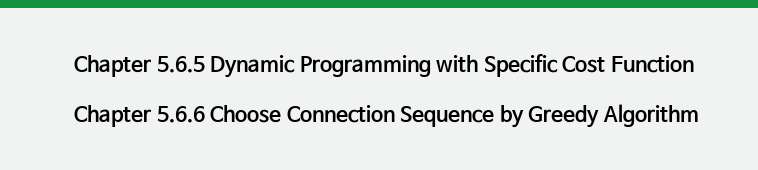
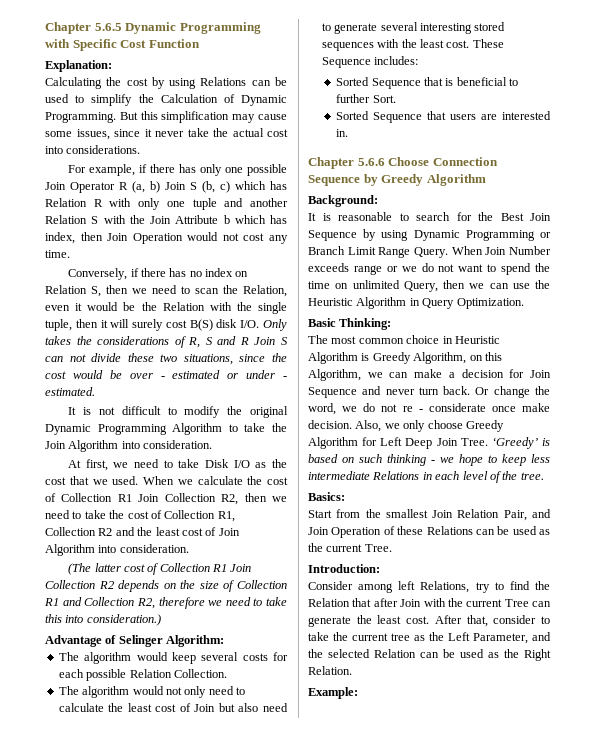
(694, 64) none -> [45,60,112,72] [45,77,287,89] [45,94,287,106] [45,111,287,123] [45,128,288,140] [45,145,141,154] [68,164,287,176] [45,181,287,193] [45,198,288,210] [45,215,287,224] [45,232,289,244] [45,250,70,258] [68,268,249,280] [45,285,287,297] [45,302,287,314] [45,319,287,331] [45,336,288,348] [45,353,287,365] [45,370,287,379] [45,387,95,396] [68,406,288,418] [45,423,287,435] [45,440,213,452] [68,459,287,471] [45,476,288,485] [45,493,287,505] [45,510,235,522] [45,527,240,536] [45,544,189,556] [68,563,252,575] [45,580,288,592] [44,597,287,609] [45,614,161,626] [45,635,225,647] [58,652,288,664] [58,669,227,681] [58,686,245,698] [58,703,288,712] [321,22,506,34] [321,39,504,51] [321,56,419,68] [336,77,519,89] [336,94,396,103] [336,111,551,123] [336,129,349,137] // Explanation: // Calculating the cost by using Relations can be used to simplify the Calculation of Dynamic Programming. But this simplification may cause some issues, since it never take the actual cost into considerations. // For example, if there has only one possible Join Operator R (a, b) Join S (b, c) which has Relation R with only one tuple and another Relation S with the Join Attribute b which has index, then Join Operation would not cost any time. // Conversely, if there has no index on Relation S, then we need to scan the Relation, even it would be the Relation with the single tuple, then it will surely cost B(S) disk I/O. Only takes the considerations of R, S and R Join S can not divide these two situations, since the cost would be over - estimated or under - estimated. // It is not difficult to modify the original Dynamic Programming Algorithm to take the Join Algorithm into consideration. // At first, we need to take Disk I/O as the cost that we used. When we calculate the cost of Collection R1 Join Collection R2, then we need to take the cost of Collection R1, Collection R2 and the least cost of Join Algorithm into consideration. // (The latter cost of Collection R1 Join Collection R2 depends on the size of Collection R1 and Collection R2, therefore we need to take this into consideration.) // Advantage of Selinger Algorithm: // The algorithm would keep several costs for each possible Relation Collection. // The algorithm would not only need to calculate the least cost of Join but also need to generate several interesting stored sequences with the least cost. These Sequence includes: // Sorted Sequence that is beneficial to further Sort. // Sorted Sequence that users are interested in.
(699, 115) none -> [308,195,378,207] [308,212,551,221] [308,229,551,241] [308,246,551,258] [308,263,550,275] [308,280,550,292] [308,297,524,309] [308,318,392,330] [308,335,500,344] [308,352,502,364] [308,369,551,381] [308,386,550,398] [308,403,550,415] [308,420,504,432] [308,437,550,449] [308,454,550,466] [308,471,544,483] [308,492,345,501] [308,509,551,521] [308,526,550,538] [308,543,392,552] [308,564,380,573] [308,581,550,593] [308,598,551,607] [308,615,550,627] [308,632,551,644] [308,649,551,661] [308,666,352,675] [308,687,358,699] // Background: // It is reasonable to search for the Best Join Sequence by using Dynamic Programming or Branch Limit Range Query. When Join Number exceeds range or we do not want to spend the time on unlimited Query, then we can use the Heuristic Algorithm in Query Optimization. // Basic Thinking: // The most common choice in Heuristic Algorithm is Greedy Algorithm, on this Algorithm, we can make a decision for Join Sequence and never turn back. Or change the word, we do not re - considerate once make decision. Also, we only choose Greedy Algorithm for Left Deep Join Tree. ‘Greedy’ is based on such thinking - we hope to keep less intermediate Relations in each level of the tree. // Basics: // Start from the smallest Join Relation Pair, and Join Operation of these Relations can be used as the current Tree. // Introduction: // Consider among left Relations, try to find the Relation that after Join with the current Tree can generate the least cost. After that, consider to take the current tree as the Left Parameter, and the selected Relation can be used as the Right Relation. // Example:

